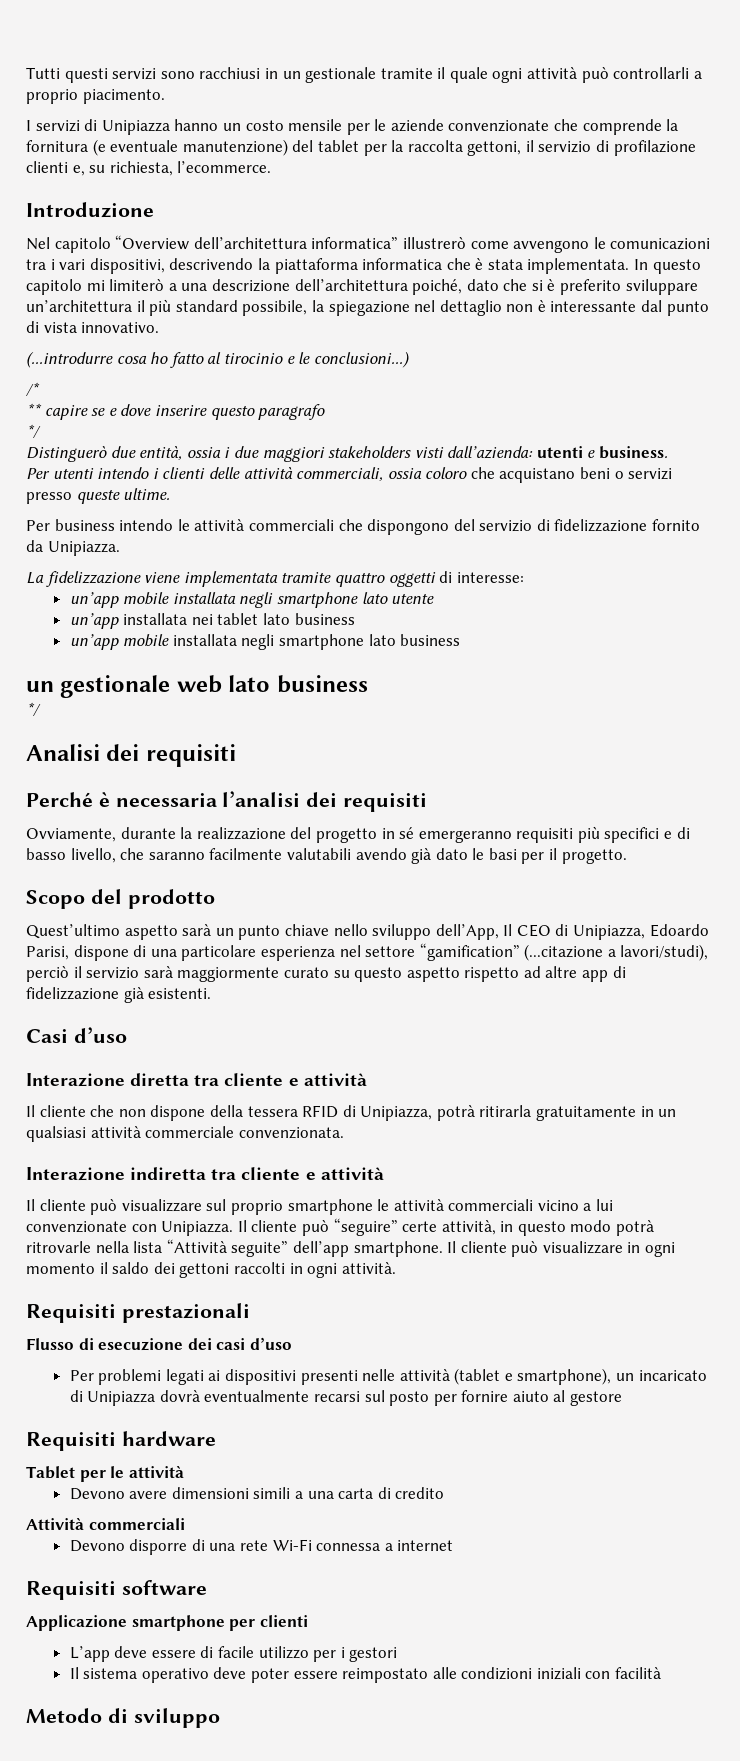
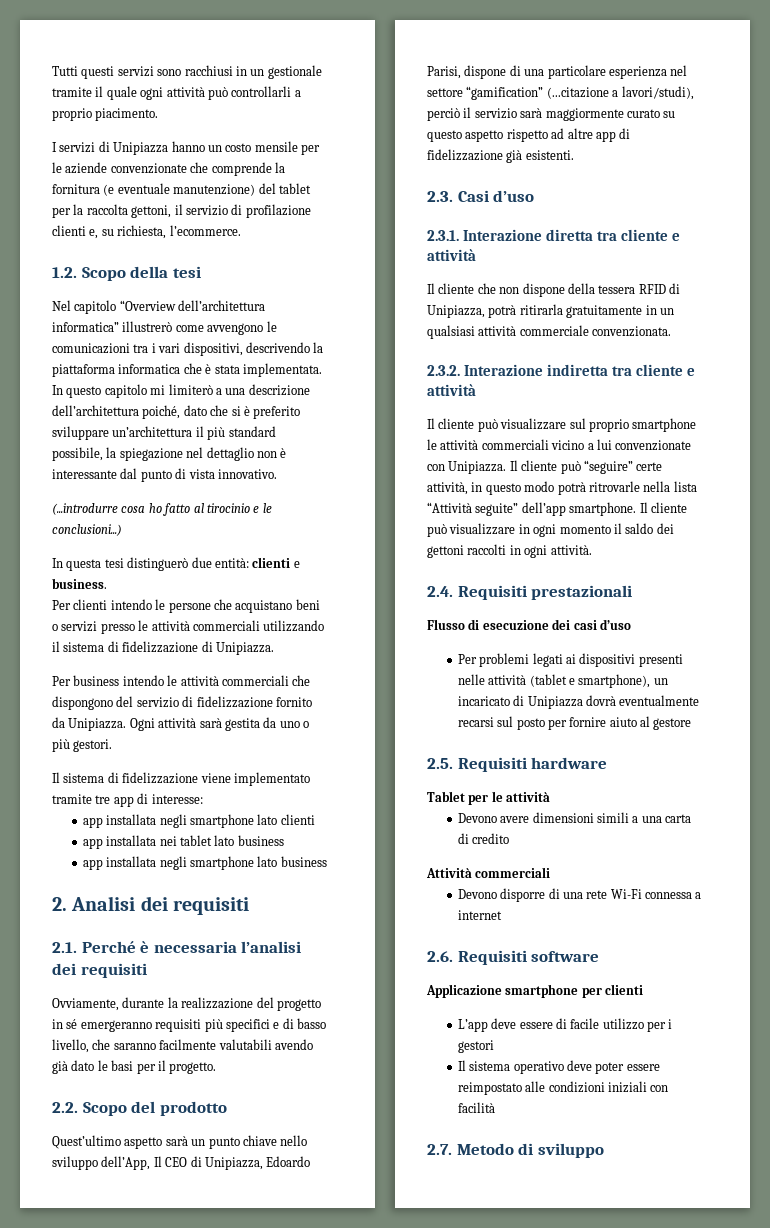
[26,202,154,218] Introduzione -> [52,266,201,281] 1.2. Scopo della tesi
[26,382,40,396] [26,403,326,420] [26,424,41,438] [26,445,669,462] [26,466,468,481] /* // ** capire se e dove inserire questo paragrafo // */ // Distinguerò due entità, ossia i due maggiori stakeholders visti dall’azienda: utenti e business. // Per utenti intendo i clienti delle attività commerciali, ossia coloro -> [52,557,300,571] [52,578,107,589] [52,599,211,613] In questa tesi distinguerò due entità: clienti e business. // Per clienti intendo le persone
[76,488,171,504] queste ultime. -> [138,620,325,632] [52,641,274,655] le attività commerciali utilizzando il sistema di fidelizzazione di Unipiazza.
[26,571,436,587] // La fidelizzazione viene implementata tramite quattro oggetti -> [129,717,309,731] [52,739,113,752] [52,772,310,786] [52,794,134,807] Ogni attività sarà gestita da uno o più gestori. // Il sistema di fidelizzazione viene implementato tramite tre app
[69,592,435,608] [69,613,119,629] un’app mobile installata negli smartphone lato utente // un’app -> [82,814,315,828] [82,838,103,849] app installata negli smartphone lato clienti // app
[69,634,170,650] un’app mobile -> [82,859,103,870] app
[26,675,368,698] [26,702,41,716] un gestionale web lato business // */ // -> [52,897,67,911] 2.
(236, 755) none -> [52,942,77,953] 2.1.
(627, 856) none -> [52,1102,78,1113] 2.2.
(212, 993) none -> [427,191,453,202] 2.3.
(127, 1035) none -> [427,230,459,241] 2.3.1.
(344, 1133) none -> [427,365,460,376] 2.3.2.
(396, 1268) none -> [427,586,453,597] 2.4.
(623, 1398) none -> [427,758,453,769] 2.5.
(454, 1545) none -> [427,951,453,962] 2.6.
(662, 1673) none -> [427,1144,452,1155] 2.7.

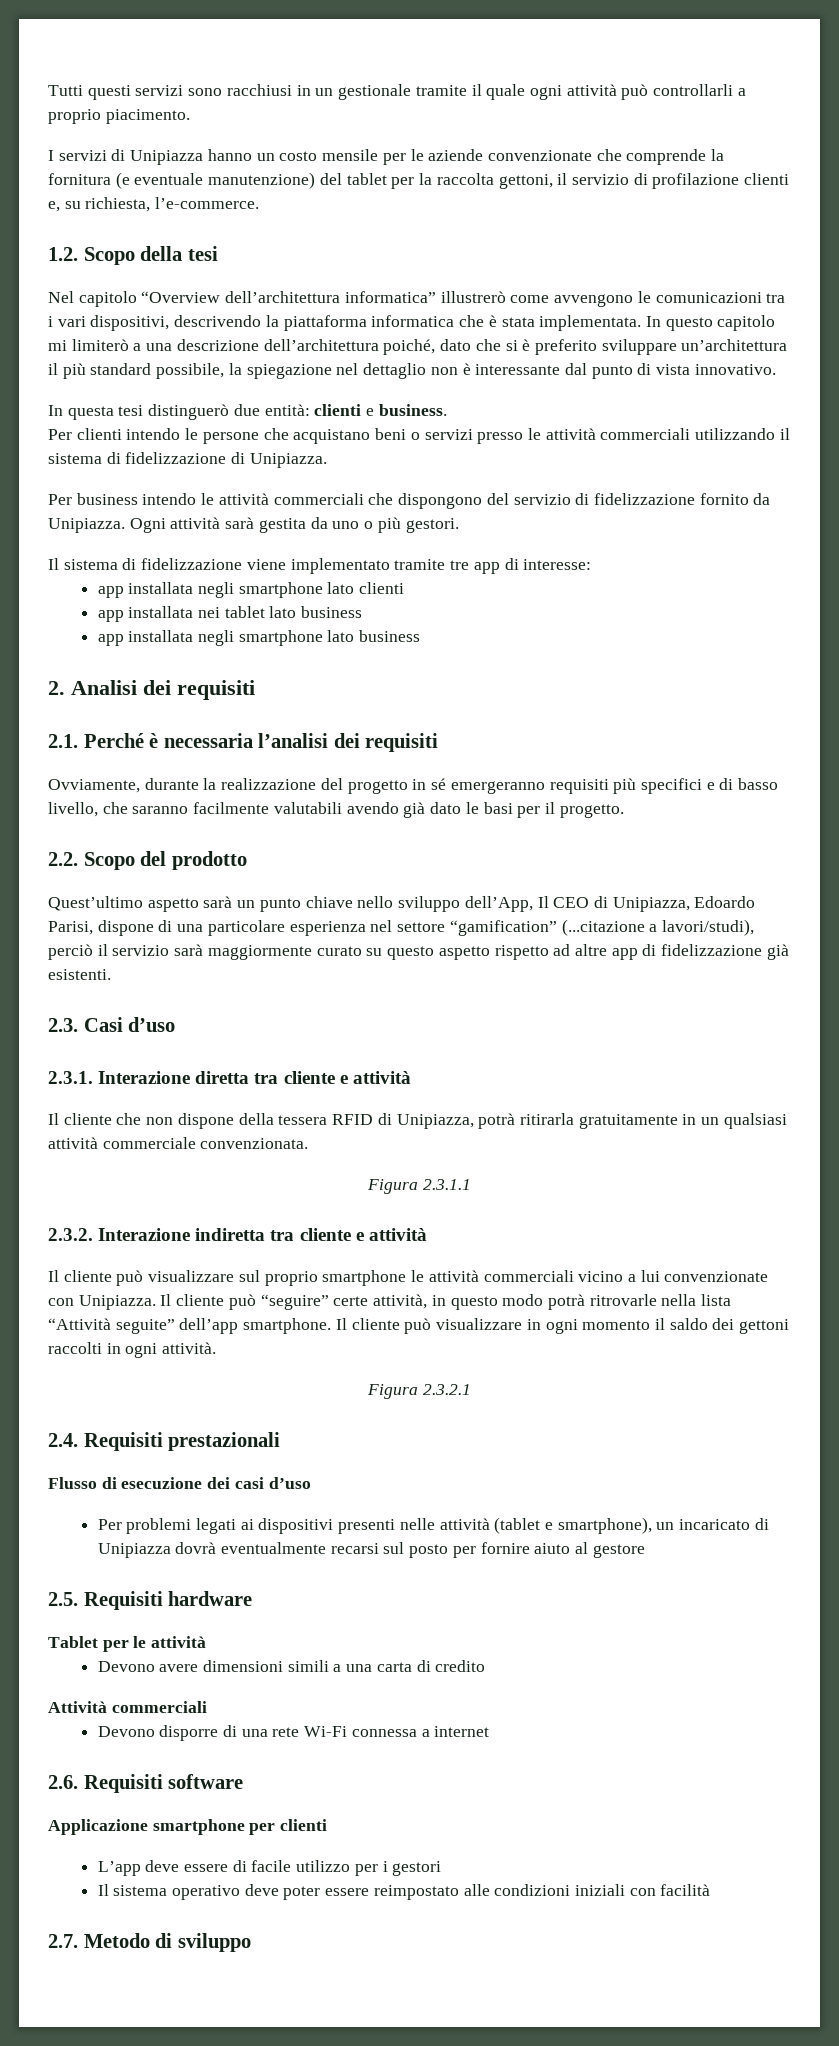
[169,225,241,236] l’ecommerce. -> [155,197,260,209] l’e-commerce.
[52,503,272,516] [52,524,122,536] // (...introdurre cosa ho fatto al tirocinio e le conclusioni...) -> (776, 369) none
(672, 331) none -> [367,1179,471,1194] // Figura 2.3.1.1
(592, 550) none -> [367,1384,471,1399] // Figura 2.3.2.1

